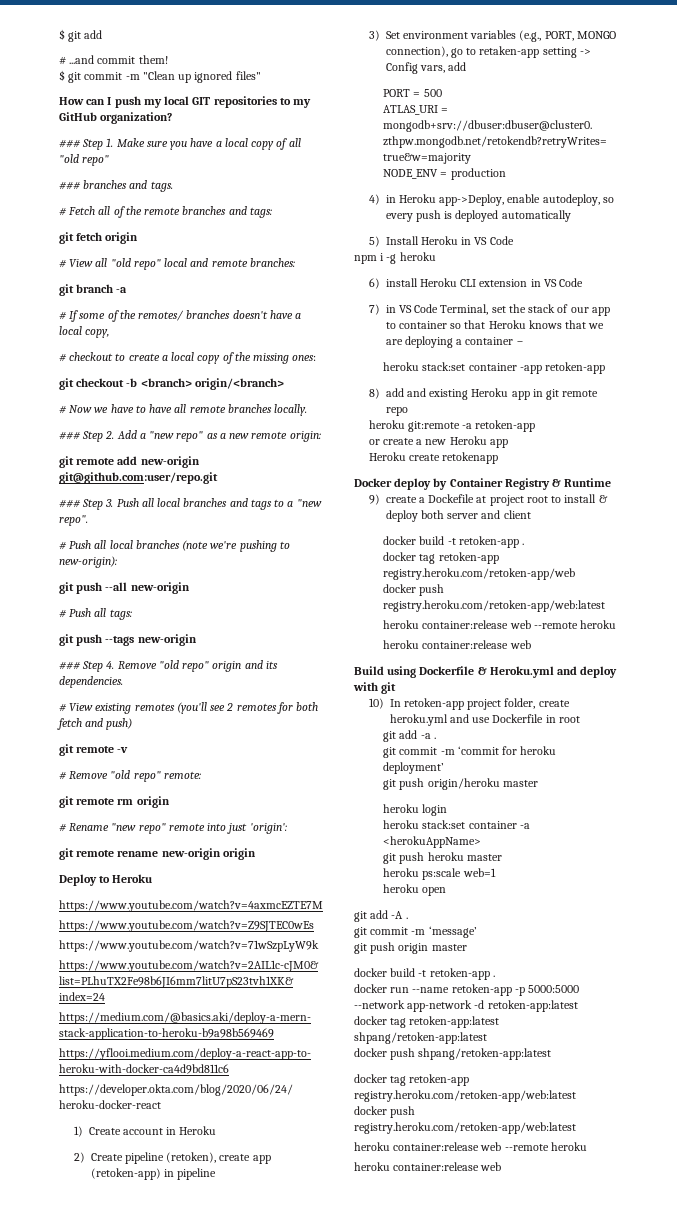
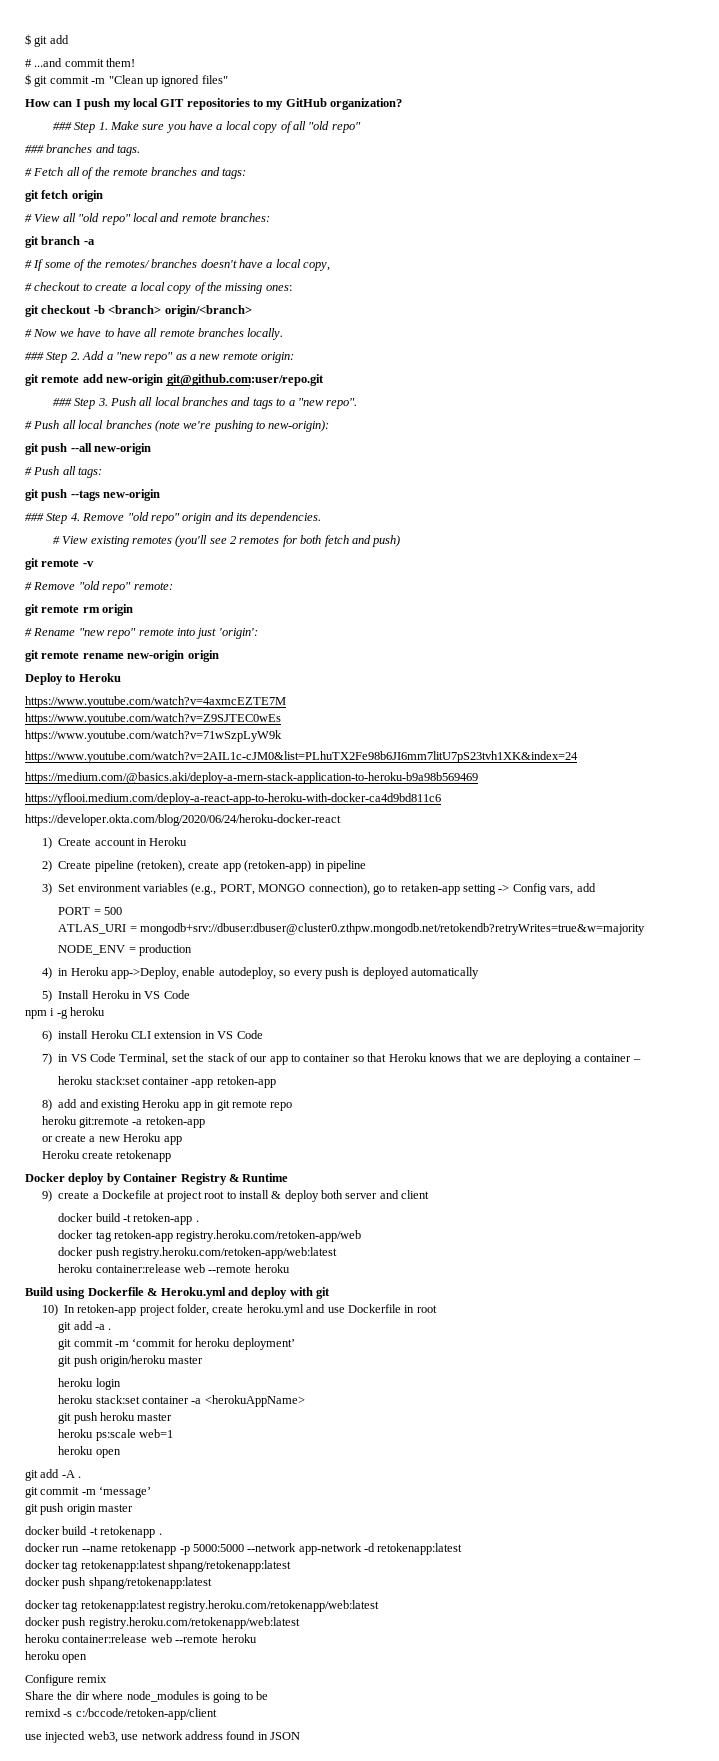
[383,640,531,649] // heroku container:release web -> (290, 1268) none
[429,968,490,980] retoken-app -> [100,1526,156,1538] retokenapp
[451,984,512,996] retoken-app -> [121,1543,177,1555] retokenapp
[487,1000,578,1012] [354,1016,500,1028] [354,1032,487,1044] [354,1048,552,1060] [354,1074,470,1086] [354,1090,576,1102] [354,1106,416,1118] [354,1122,576,1134] [354,1142,587,1151] [354,1162,502,1171] retoken-app:latest // docker tag retoken-app:latest shpang/retoken-app:latest // docker push shpang/retoken-app:latest // docker tag retoken-app registry.heroku.com/retoken-app/web:latest // docker push registry.heroku.com/retoken-app/web:latest // heroku container:release web --remote heroku // heroku container:release web -> [377,1543,463,1555] [25,1560,292,1572] [25,1577,212,1589] [25,1600,380,1612] [25,1617,300,1629] [25,1634,257,1643] [25,1651,88,1663] [25,1674,108,1686] [25,1691,268,1703] [25,1708,217,1720] [25,1731,300,1743] retokenapp:latest // docker tag retokenapp:latest shpang/retokenapp:latest // docker push shpang/retokenapp:latest // docker tag retokenapp:latest registry.heroku.com/retokenapp/web:latest // docker push registry.heroku.com/retokenapp/web:latest // heroku container:release web --remote heroku // heroku open // Configure remix // Share the dir where node_modules is going to be // remixd -s c:/bccode/retoken-app/client // use injected web3, use network address found in JSON

